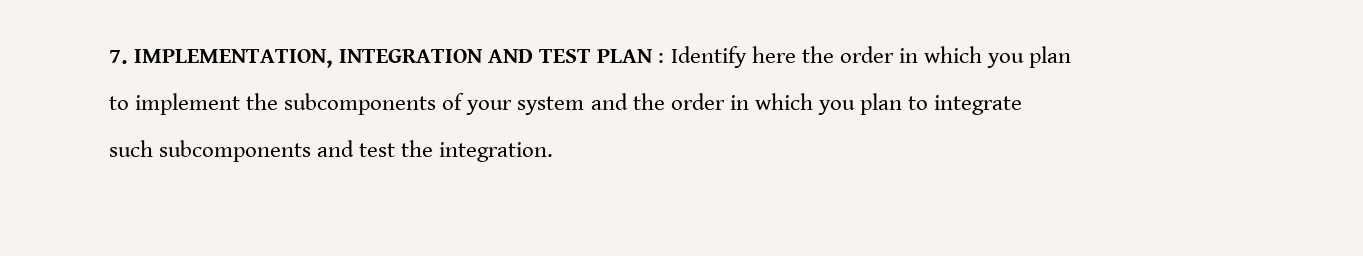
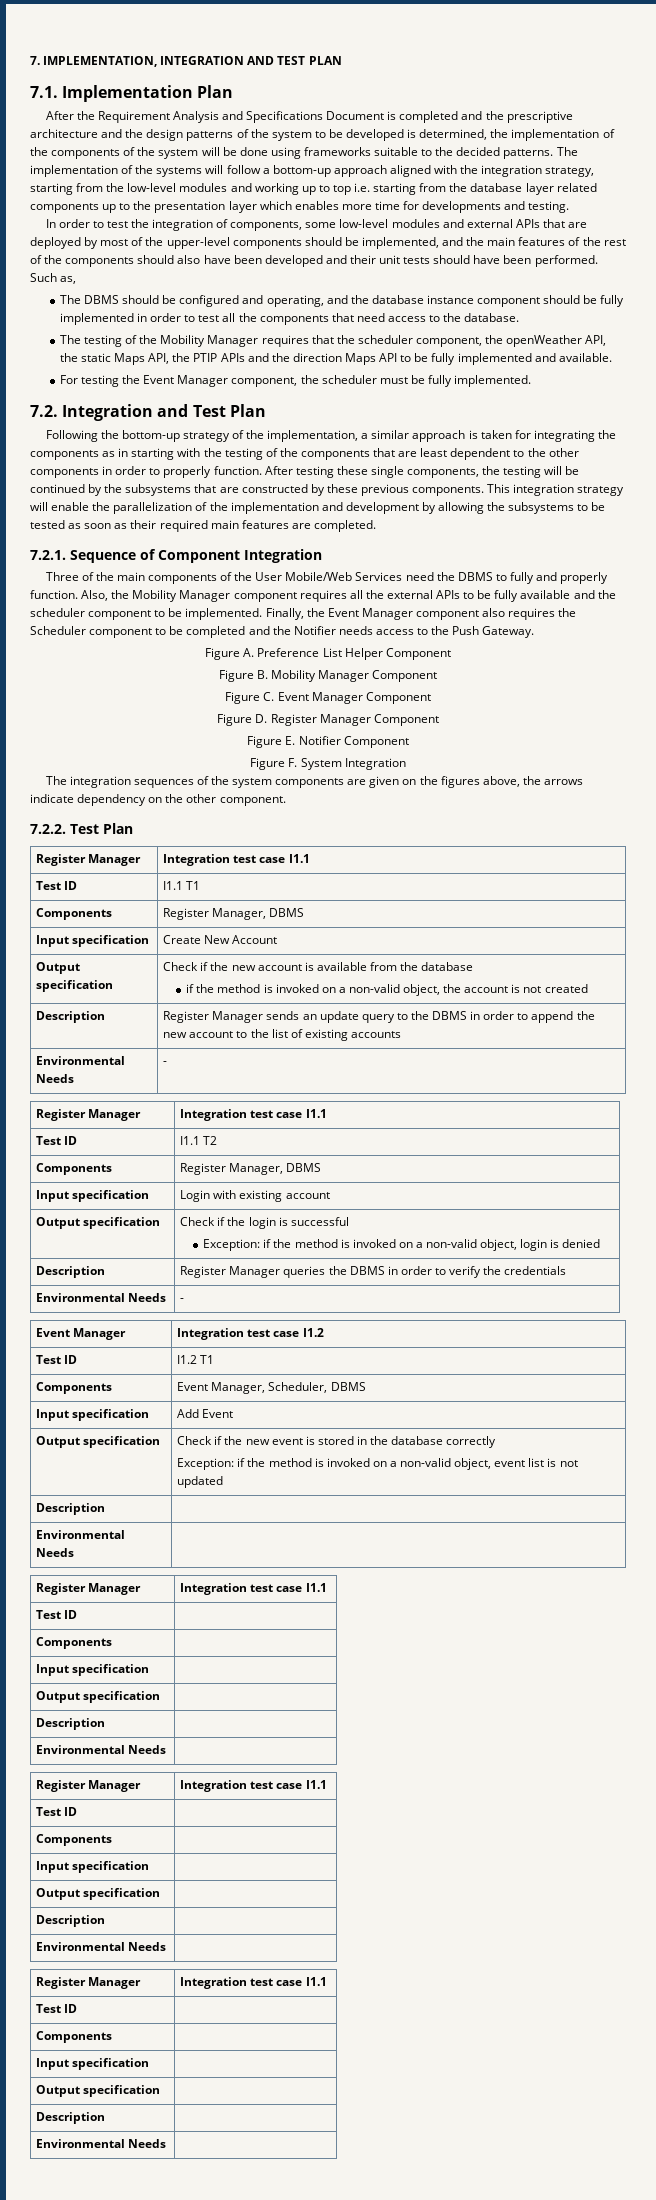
[658,46,1072,68] [109,93,1023,115] [109,140,554,162] : Identify here the order in which you plan // to implement the subcomponents of your system and the order in which you plan to integrate // such subcomponents and test the integration. -> [30,85,234,102] [45,111,573,123] [30,129,615,141] [30,147,578,159] [30,165,595,177] [30,183,597,195] [30,201,570,213] [45,219,588,231] [30,237,626,249] [30,255,598,267] [30,273,77,284] [59,295,625,307] [59,313,520,325] [59,335,607,347] [59,353,612,365] [59,375,532,387] [30,404,266,421] [45,430,617,442] [30,448,579,460] [30,466,580,478] [30,484,625,496] [30,502,606,514] [30,520,376,532] [30,549,322,563] [45,572,609,584] [30,590,616,602] [30,608,577,620] [30,626,535,638] [205,648,451,660] [218,670,438,682] [225,692,431,704] [217,714,439,726] [247,736,409,748] [250,758,406,770] [45,776,584,788] [30,794,286,806] [30,823,133,834] [36,854,142,866] [163,854,310,866] [36,881,78,890] [163,881,201,890] [36,908,113,920] [163,908,305,920] [36,935,150,947] [163,935,278,944] [36,962,81,974] [36,980,114,992] [163,962,474,971] [186,984,588,996] [36,1011,106,1023] [163,1011,595,1023] [163,1029,401,1041] [36,1056,126,1065] [36,1074,75,1083] [163,1061,168,1065] [36,1109,142,1121] [180,1109,327,1121] [36,1136,78,1145] [180,1136,218,1145] [36,1163,113,1175] [180,1163,322,1175] [36,1190,150,1202] [180,1190,330,1202] [36,1217,161,1229] [180,1217,349,1229] [203,1239,601,1251] [36,1266,106,1278] [180,1266,567,1278] [36,1293,167,1302] [180,1298,185,1302] [36,1328,127,1340] [177,1328,324,1340] [36,1355,78,1364] [177,1355,215,1364] [36,1382,113,1394] [177,1382,366,1394] [36,1409,150,1421] [177,1409,234,1418] [36,1436,161,1448] [177,1436,497,1448] [177,1458,578,1470] [177,1476,224,1488] [36,1503,106,1515] [36,1530,126,1539] [36,1548,75,1557] [36,1583,142,1595] [180,1583,327,1595] [36,1610,78,1619] [36,1637,113,1649] [36,1664,150,1676] [36,1691,161,1703] [36,1718,106,1730] [36,1745,167,1754] [36,1780,142,1792] [180,1780,327,1792] [36,1807,78,1816] [36,1834,113,1846] [36,1861,150,1873] [36,1888,161,1900] [36,1915,106,1927] [36,1942,167,1951] [36,1977,142,1989] [180,1977,327,1989] [36,2004,78,2013] [36,2031,113,2043] [36,2058,150,2070] [36,2085,161,2097] [36,2112,106,2124] [36,2139,167,2148] // 7.1. Implementation Plan // After the Requirement Analysis and Specifications Document is completed and the prescriptive architecture and the design patterns of the system to be developed is determined, the implementation of the components of the system will be done using frameworks suitable to the decided patterns. The implementation of the systems will follow a bottom-up approach aligned with the integration strategy, starting from the low-level modules and working up to top i.e. starting from the database layer related components up to the presentation layer which enables more time for developments and testing. // In order to test the integration of components, some low-level modules and external APIs that are deployed by most of the upper-level components should be implemented, and the main features of the rest of the components should also have been developed and their unit tests should have been performed. Such as, // The DBMS should be configured and operating, and the database instance component should be fully implemented in order to test all the components that need access to the database. // The testing of the Mobility Manager requires that the scheduler component, the openWeather API, the static Maps API, the PTIP APIs and the direction Maps API to be fully implemented and available. // For testing the Event Manager component, the scheduler must be fully implemented. // 7.2. Integration and Test Plan // Following the bottom-up strategy of the implementation, a similar approach is taken for integrating the components as in starting with the testing of the components that are least dependent to the other components in order to properly function. After testing these single components, the testing will be continued by the subsystems that are constructed by these previous components. This integration strategy will enable the parallelization of the implementation and development by allowing the subsystems to be tested as soon as their required main features are completed. // 7.2.1. Sequence of Component Integration // Three of the main components of the User Mobile/Web Services need the DBMS to fully and properly function. Also, the Mobility Manager component requires all the external APIs to be fully available and the scheduler component to be implemented. Finally, the Event Manager component also requires the Scheduler component to be completed and the Notifier needs access to the Push Gateway. // Figure A. Preference List Helper Component // Figure B. Mobility Manager Component // Figure C. Event Manager Component // Figure D. Register Manager Component // Figure E. Notifier Component // Figure F. System Integration // The integration sequences of the system components are given on the figures above, the arrows indicate dependency on the other component. // 7.2.2. Test Plan // Register Manager | Integration test case I1.1 // Test ID | I1.1 T1 // Components | Register Manager, DBMS // Input specification | Create New Account // Output specification | Check if the new account is available from the database // if the method is invoked on a non-valid object, the account is not created // Description | Register Manager sends an update query to the DBMS in order to append the new account to the list of existing accounts // Environmental Needs | - // Register Manager | Integration test case I1.1 // Test ID | I1.1 T2 // Components | Register Manager, DBMS // Input specification | Login with existing account // Output specification | Check if the login is successful // Exception: if the method is invoked on a non-valid object, login is denied // Description | Register Manager queries the DBMS in order to verify the credentials // Environmental Needs | - // Event Manager | Integration test case I1.2 // Test ID | I1.2 T1 // Components | Event Manager, Scheduler, DBMS // Input specification | Add Event // Output specification | Check if the new event is stored in the database correctly // Exception: if the method is invoked on a non-valid object, event list is not updated // Description | // Environmental Needs | // Register Manager | Integration test case I1.1 // Test ID | // Components | // Input specification | // Output specification | // Description | // Environmental Needs | // Register Manager | Integration test case I1.1 // Test ID | // Components | // Input specification | // Output specification | // Description | // Environmental Needs | // Register Manager | Integration test case I1.1 // Test ID | // Components | // Input specification | // Output specification | // Description | // Environmental Needs |

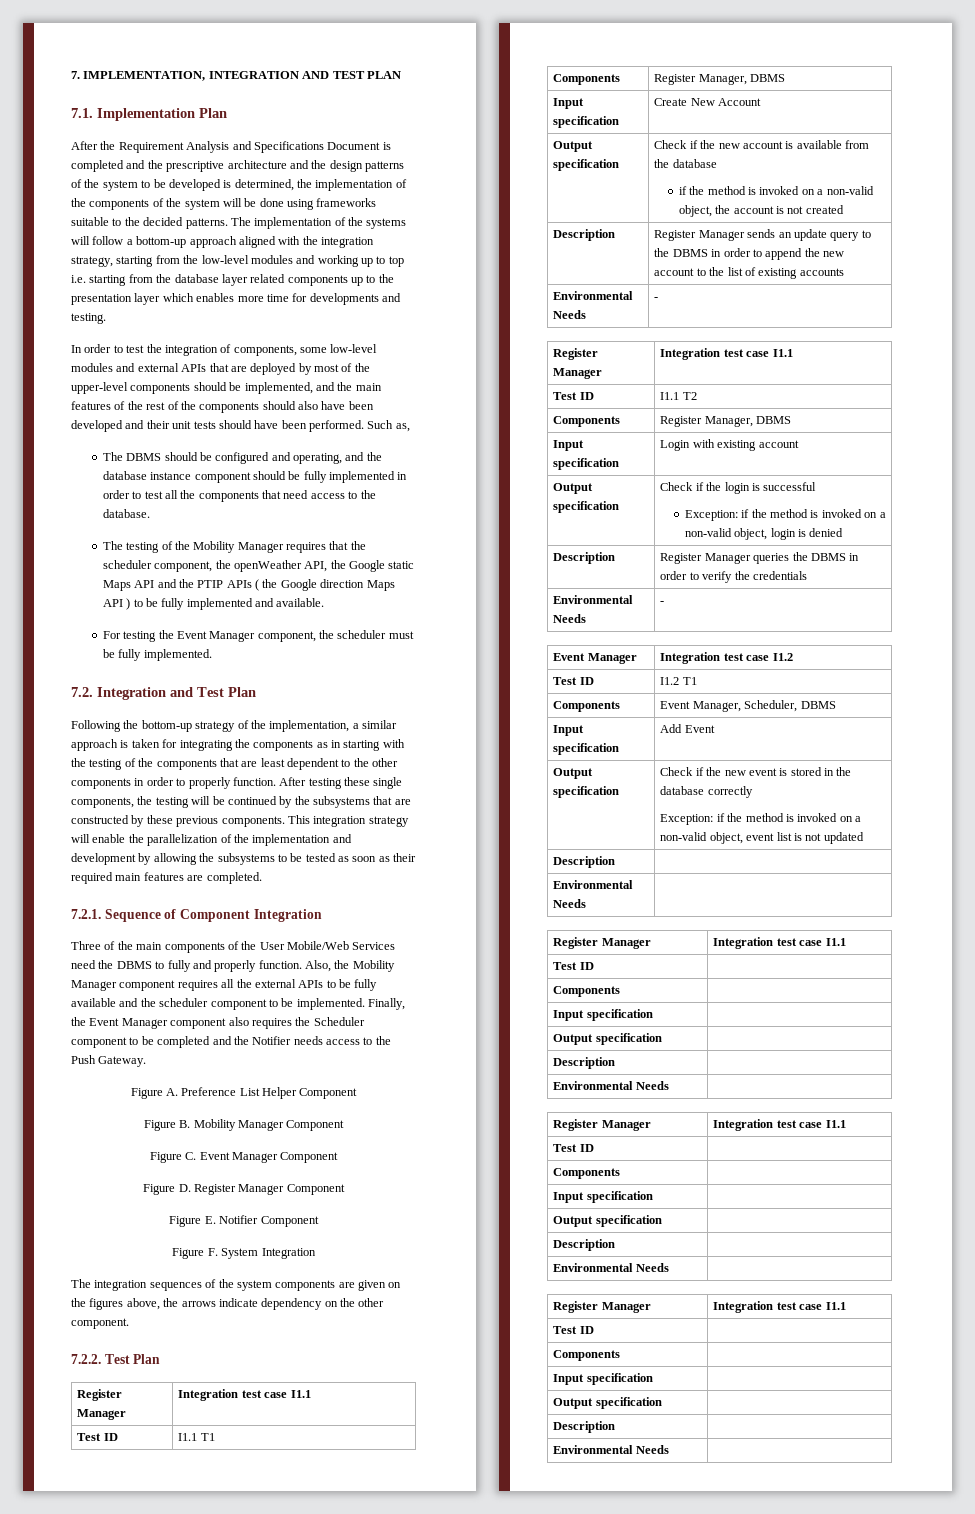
(78, 357) none -> [349,560,386,572] Google
[148,353,170,364] API, -> [134,579,177,588] API and
[247,353,290,362] and the -> [255,579,317,591] ( the Google
(398, 357) none -> [126,598,131,610] )

